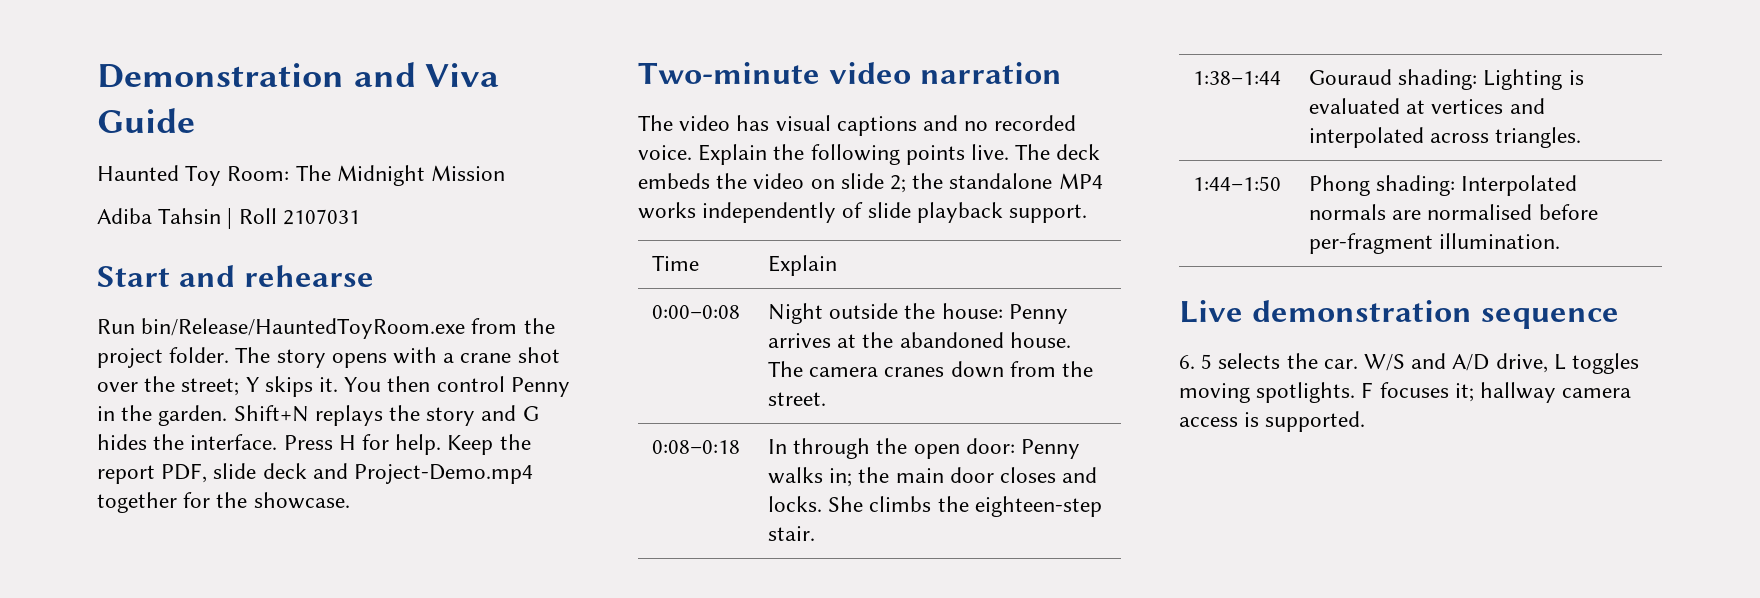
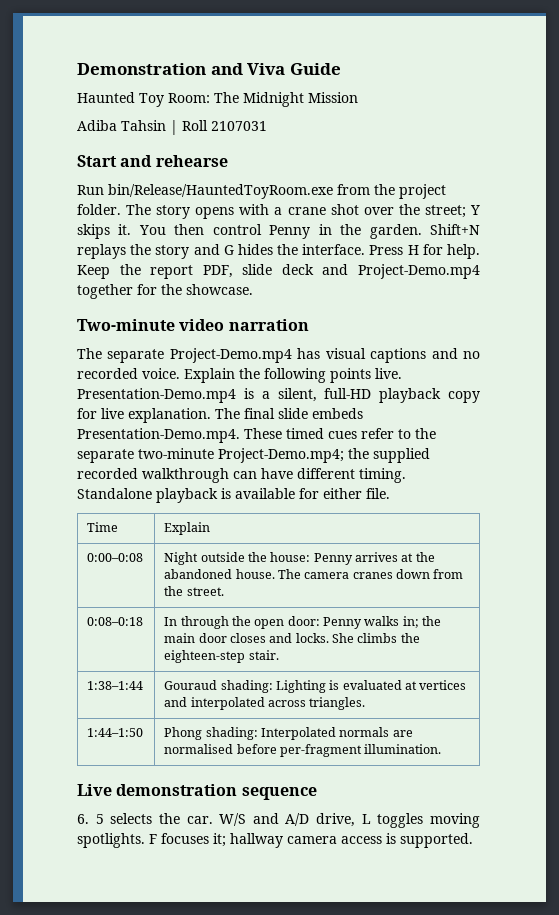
[679,115,731,131] video -> [107,348,292,363] separate Project-Demo.mp4
[1015,144,1101,160] [638,173,1103,193] [638,202,1088,223] The deck embeds the video on slide 2; the standalone MP4 works independently of slide playback support. -> [77,388,480,403] [77,408,363,423] [77,428,436,443] [77,448,430,463] [77,468,406,483] [77,488,390,503] Presentation-Demo.mp4 is a silent, full-HD playback copy for live explanation. The final slide embeds Presentation-Demo.mp4. These timed cues refer to the separate two-minute Project-Demo.mp4; the supplied recorded walkthrough can have different timing. Standalone playback is available for either file.

